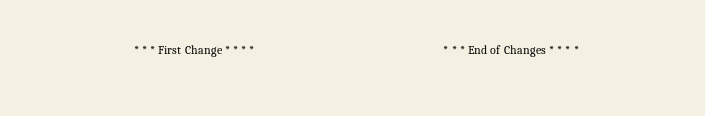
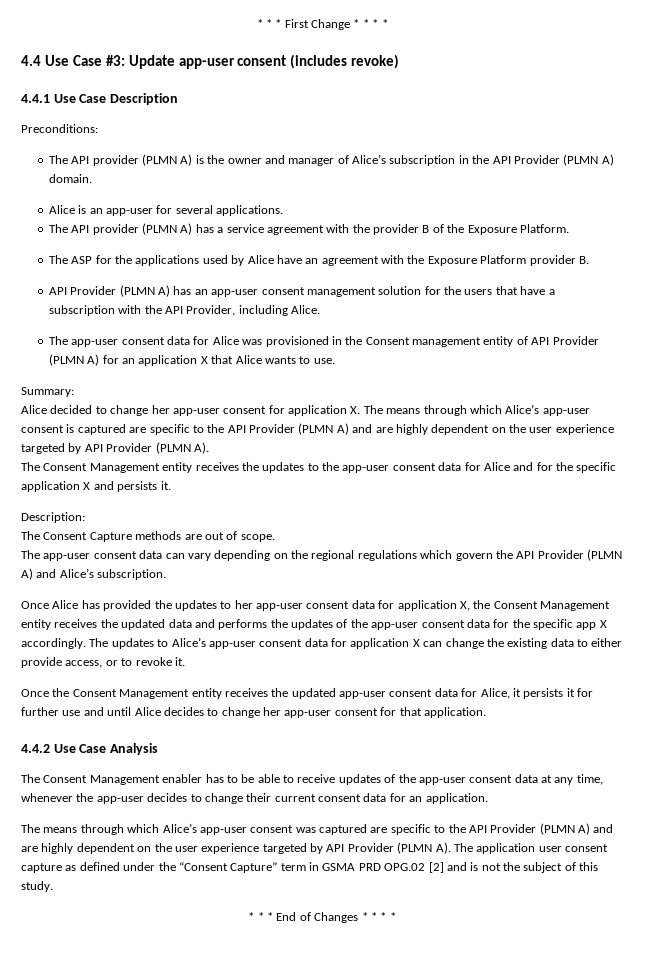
(255, 50) none -> [21,54,400,69] [21,93,178,105] [21,124,98,133] [48,154,614,166] [48,174,92,183] [48,205,284,216] [48,223,569,235] [48,255,589,266] [48,285,555,297] [48,305,321,316] [48,336,599,347] [48,354,335,366] [21,387,74,397] [21,404,590,416] [21,423,614,435] [21,442,209,454] [21,462,617,473] [21,481,171,492] [21,512,85,523] [21,531,275,542] [21,549,622,561] [21,568,167,580] [21,600,610,611] [21,619,607,630] [21,637,623,649] [21,657,185,668] [21,688,593,699] [21,707,486,718] [21,743,158,755] [21,774,603,785] [21,793,488,804] [21,823,614,835] [21,842,608,854] [21,862,599,873] [21,881,53,892] // 4.4 Use Case #3: Update app-user consent (includes revoke) // 4.4.1 Use Case Description // Preconditions: // The API provider (PLMN A) is the owner and manager of Alice’s subscription in the API Provider (PLMN A) domain. // Alice is an app-user for several applications. // The API provider (PLMN A) has a service agreement with the provider B of the Exposure Platform. // The ASP for the applications used by Alice have an agreement with the Exposure Platform provider B. // API Provider (PLMN A) has an app-user consent management solution for the users that have a subscription with the API Provider, including Alice. // The app-user consent data for Alice was provisioned in the Consent management entity of API Provider (PLMN A) for an application X that Alice wants to use. // Summary: // Alice decided to change her app-user consent for application X. The means through which Alice’s app-user consent is captured are specific to the API Provider (PLMN A) and are highly dependent on the user experience targeted by API Provider (PLMN A). // The Consent Management entity receives the updates to the app-user consent data for Alice and for the specific application X and persists it. // Description: // The Consent Capture methods are out of scope. // The app-user consent data can vary depending on the regional regulations which govern the API Provider (PLMN A) and Alice’s subscription. // Once Alice has provided the updates to her app-user consent data for application X, the Consent Management entity receives the updated data and performs the updates of the app-user consent data for the specific app X accordingly. The updates to Alice’s app-user consent data for application X can change the existing data to either provide access, or to revoke it. // Once the Consent Management entity receives the updated app-user consent data for Alice, it persists it for further use and until Alice decides to change her app-user consent for that application. // 4.4.2 Use Case Analysis // The Consent Management enabler has to be able to receive updates of the app-user consent data at any time, whenever the app-user decides to change their current consent data for an application. // The means through which Alice’s app-user consent was captured are specific to the API Provider (PLMN A) and are highly dependent on the user experience targeted by API Provider (PLMN A). The application user consent capture as defined under the “Consent Capture” term in GSMA PRD OPG.02 [2] and is not the subject of this study.

